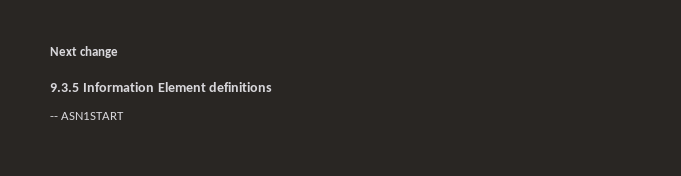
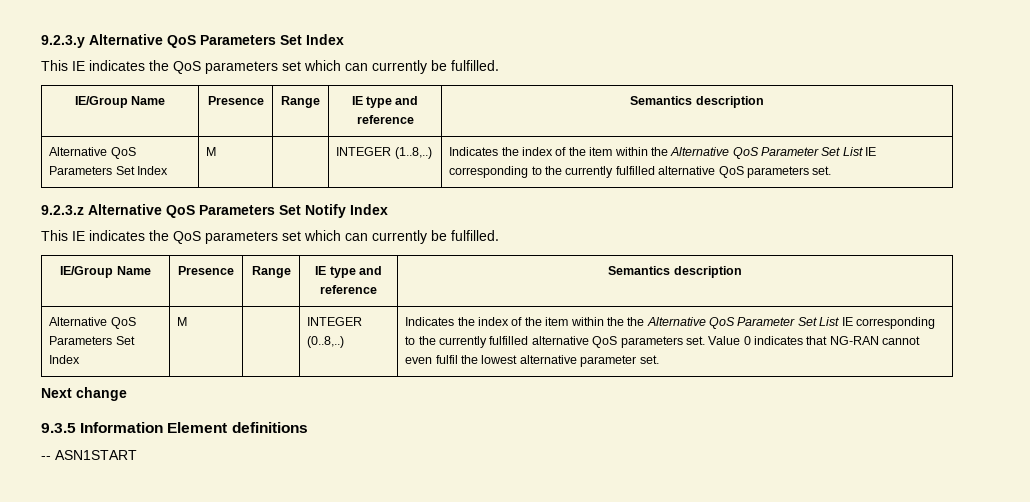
(50, 51) none -> [41,34,344,48] [41,60,499,74] [74,96,166,108] [207,96,264,105] [281,96,320,108] [351,96,419,108] [356,115,414,124] [630,96,764,108] [49,147,136,159] [49,166,169,175] [206,147,217,156] [336,147,432,159] [449,147,877,159] [449,166,832,178] [41,204,388,218] [41,230,499,244] [60,266,151,278] [178,266,234,275] [251,266,291,278] [315,266,382,278] [320,285,377,294] [608,266,742,278] [49,317,136,329] [49,336,135,345] [49,355,81,364] [177,317,188,326] [307,317,363,326] [307,336,345,348] [405,317,935,329] [405,336,921,348] [405,355,659,367] 9.2.3.y Alternative QoS Parameters Set Index // This IE indicates the QoS parameters set which can currently be fulfilled. // IE/Group Name | Presence | Range | IE type and reference | Semantics description // Alternative QoS Parameters Set Index | M | | INTEGER (1..8,..) | Indicates the index of the item within the Alternative QoS Parameter Set List IE corresponding to the currently fulfilled alternative QoS parameters set. // 9.2.3.z Alternative QoS Parameters Set Notify Index // This IE indicates the QoS parameters set which can currently be fulfilled. // IE/Group Name | Presence | Range | IE type and reference | Semantics description // Alternative QoS Parameters Set Index | M | | INTEGER (0..8,..) | Indicates the index of the item within the the Alternative QoS Parameter Set List IE corresponding to the currently fulfilled alternative QoS parameters set. Value 0 indicates that NG-RAN cannot even fulfil the lowest alternative parameter set. //

